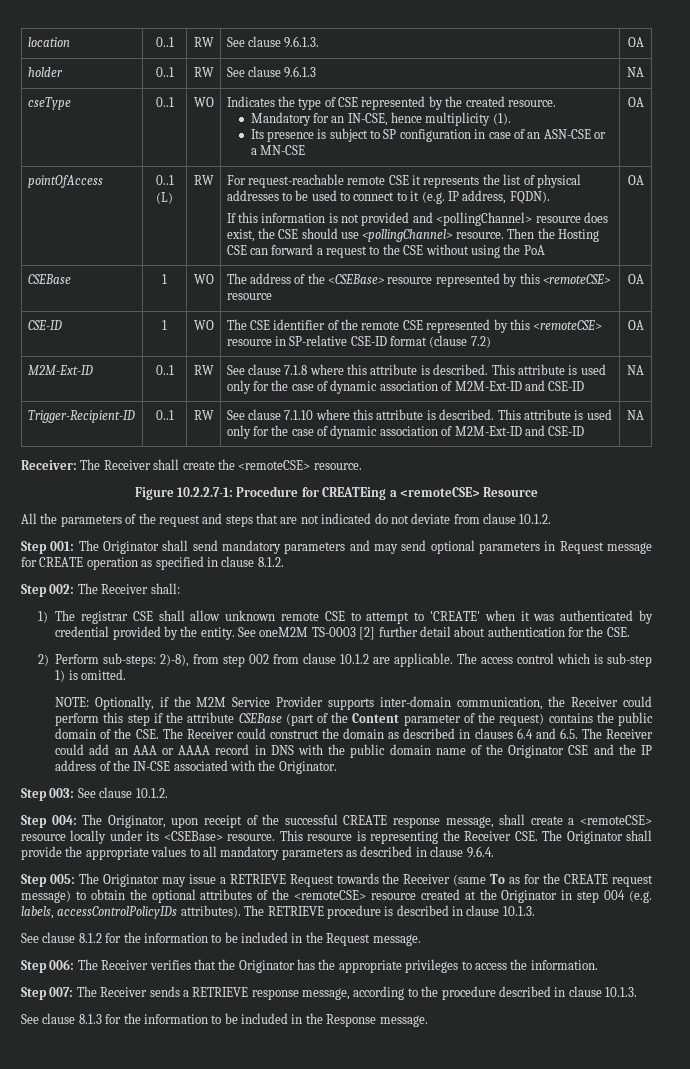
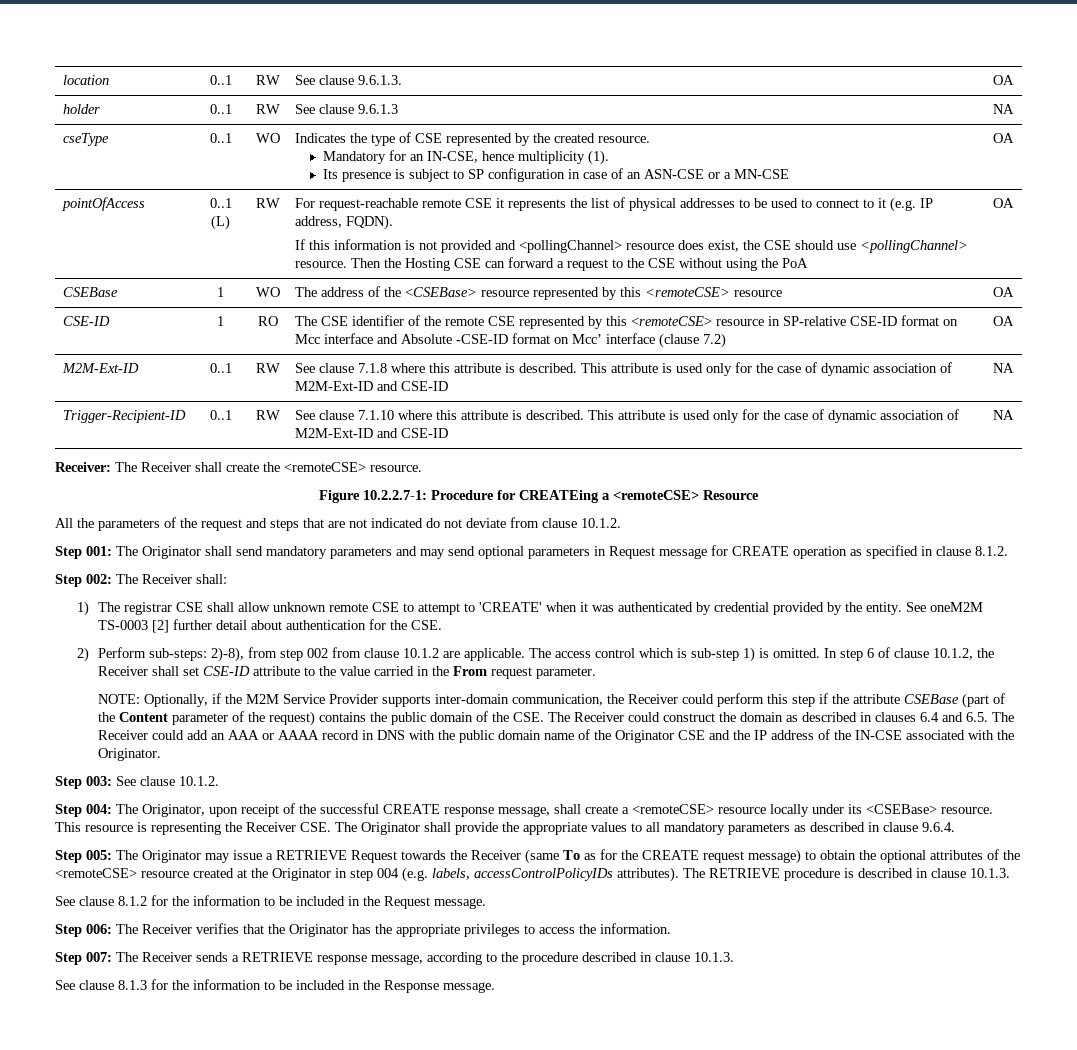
[193,320,214,330] WO -> [257,316,278,326] RO
(428, 341) none -> [942,319,958,326] [294,333,655,344] on Mcc interface and Absolute -CSE-ID format on Mcc’ interface
(127, 674) none -> [824,647,995,661] [98,666,597,679] In step 6 of clause 10.1.2, the Receiver shall set CSE-ID attribute to the value carried in the From request parameter.

